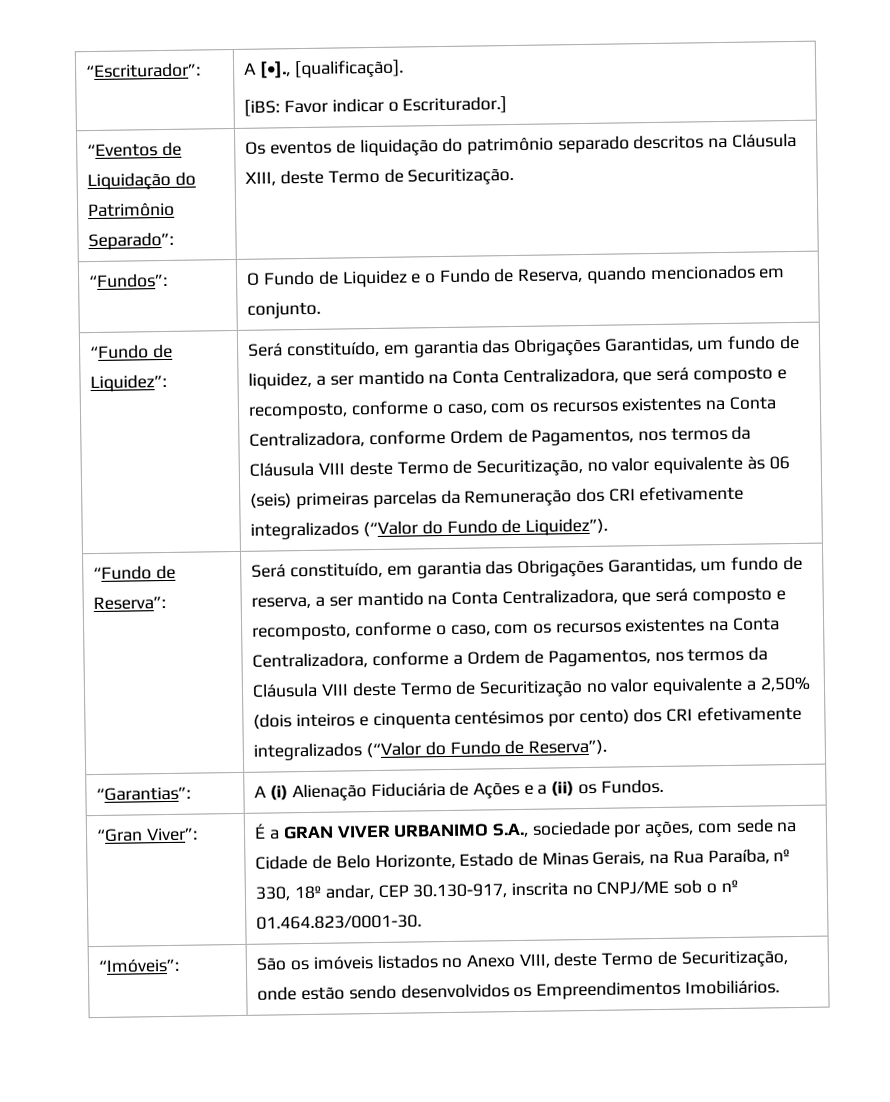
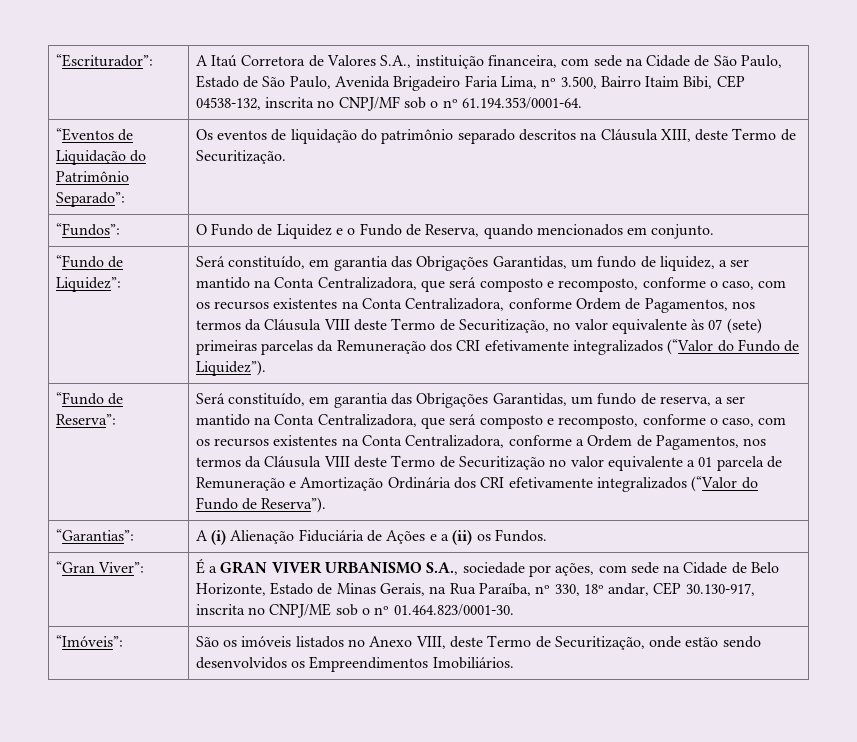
[259,59,404,79] [244,96,508,117] [•]., [qualificação]. // [iBS: Favor indicar o Escriturador.] -> [210,55,783,69] [195,75,745,91] [195,96,582,111] Itaú Corretora de Valores S.A., instituição financeira, com sede na Cidade de São Paulo, Estado de São Paulo, Avenida Brigadeiro Faria Lima, nº 3.500, Bairro Itaim Bibi, CEP 04538-132, inscrita no CNPJ/MF sob o nº 61.194.353/0001-64.
[768,456,790,470] [250,493,293,509] 06 (seis) -> [708,318,762,334] 07 (sete)
[759,676,811,692] [253,709,630,730] 2,50% (dois inteiros e cinquenta centésimos por cento) -> [698,456,783,471] [195,477,451,491] 01 parcela de Remuneração e Amortização Ordinária
[393,823,490,838] URBANIMO -> [324,561,422,574] URBANISMO

